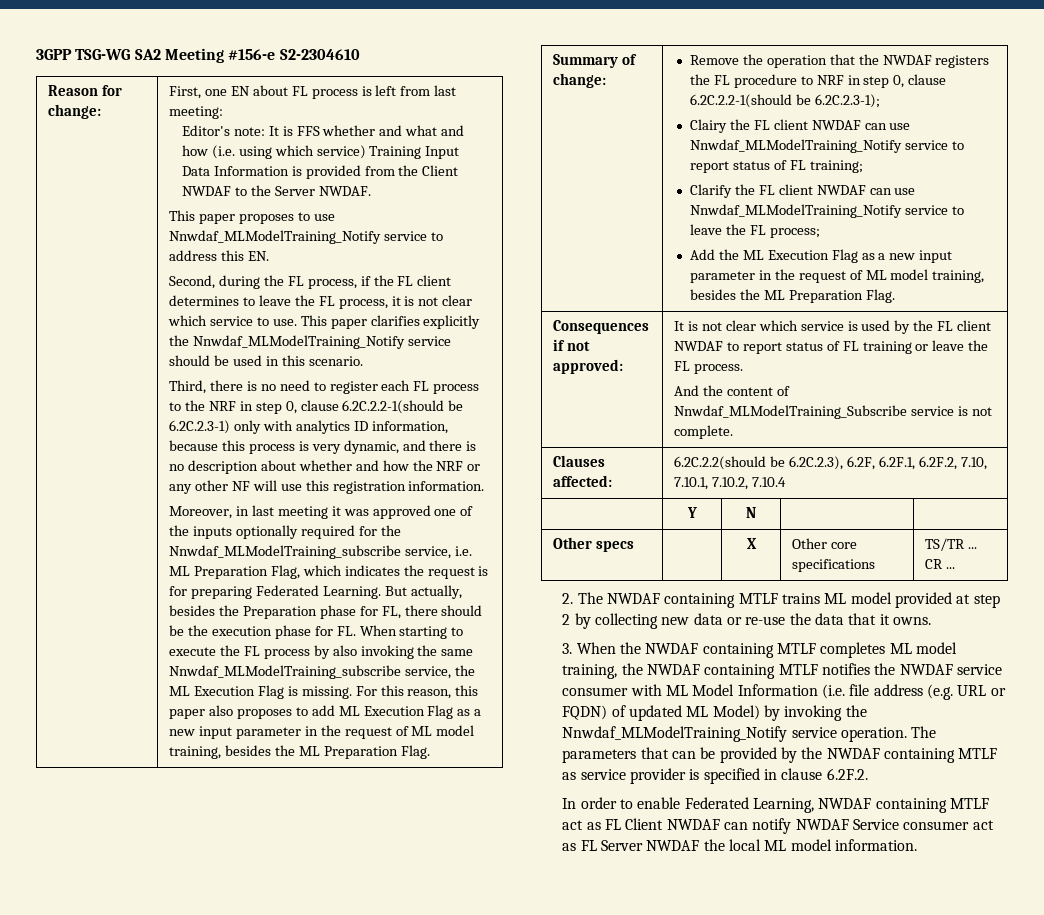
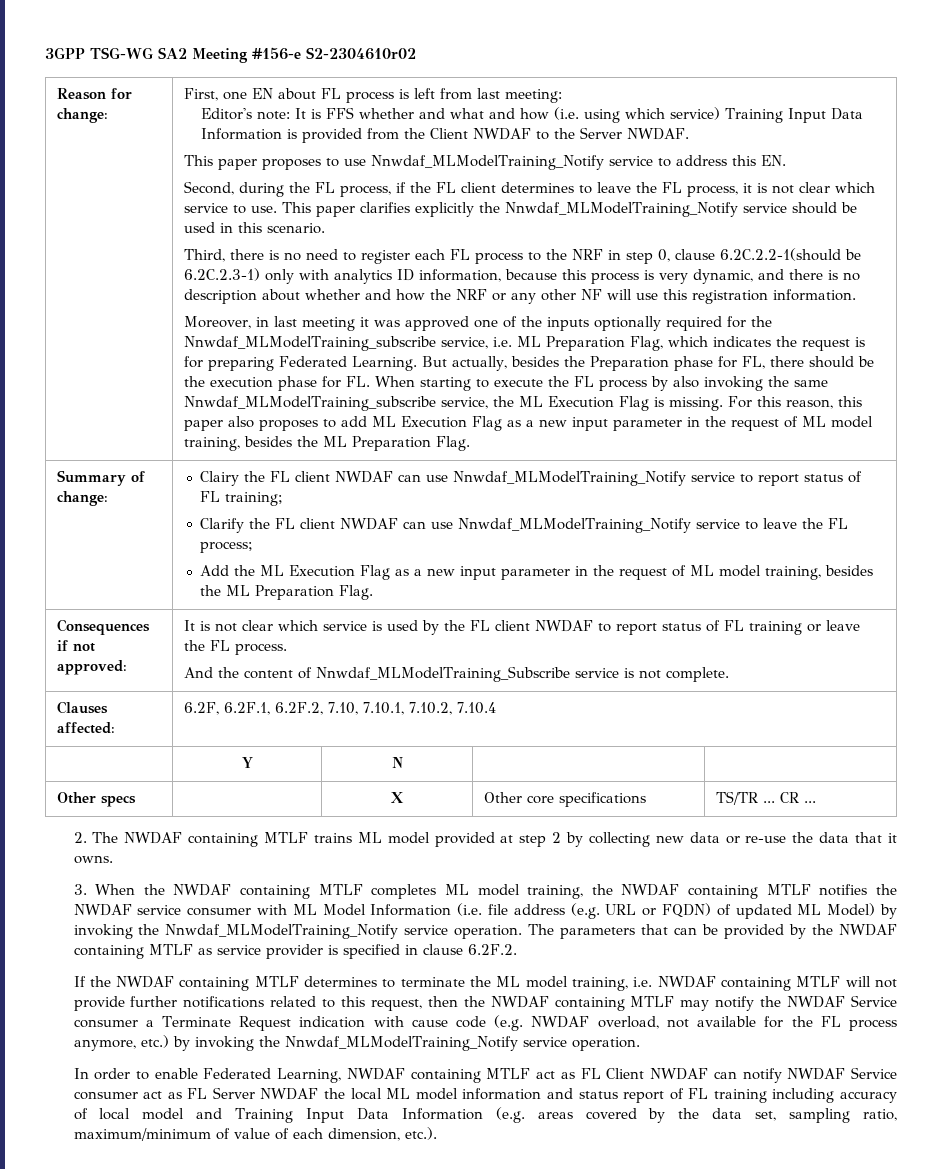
[279,49,360,60] S2-2304610 -> [306,47,416,60] S2-2304610r02
[689,54,990,68] [689,74,947,88] [689,94,880,108] Remove the operation that the NWDAF registers the FL procedure to NRF in step 0, clause 6.2C.2.2-1(should be 6.2C.2.3-1); // -> (108, 498) none
[674,456,843,470] 6.2C.2.2(should be 6.2C.2.3), -> (115, 728) none
(868, 774) none -> [73,976,897,991] [73,995,897,1011] [73,1015,897,1031] [73,1035,640,1051] // If the NWDAF containing MTLF determines to terminate the ML model training, i.e. NWDAF containing MTLF will not provide further notifications related to this request, then the NWDAF containing MTLF may notify the NWDAF Service consumer a Terminate Request indication with cause code (e.g. NWDAF overload, not available for the FL process anymore, etc.) by invoking the Nnwdaf_MLModelTraining_Notify service operation.
[834,839,917,851] information. -> [462,1088,898,1103] [73,1107,897,1123] [73,1127,437,1141] information and status report of FL training including accuracy of local model and Training Input Data Information (e.g. areas covered by the data set, sampling ratio, maximum/minimum of value of each dimension, etc.).

